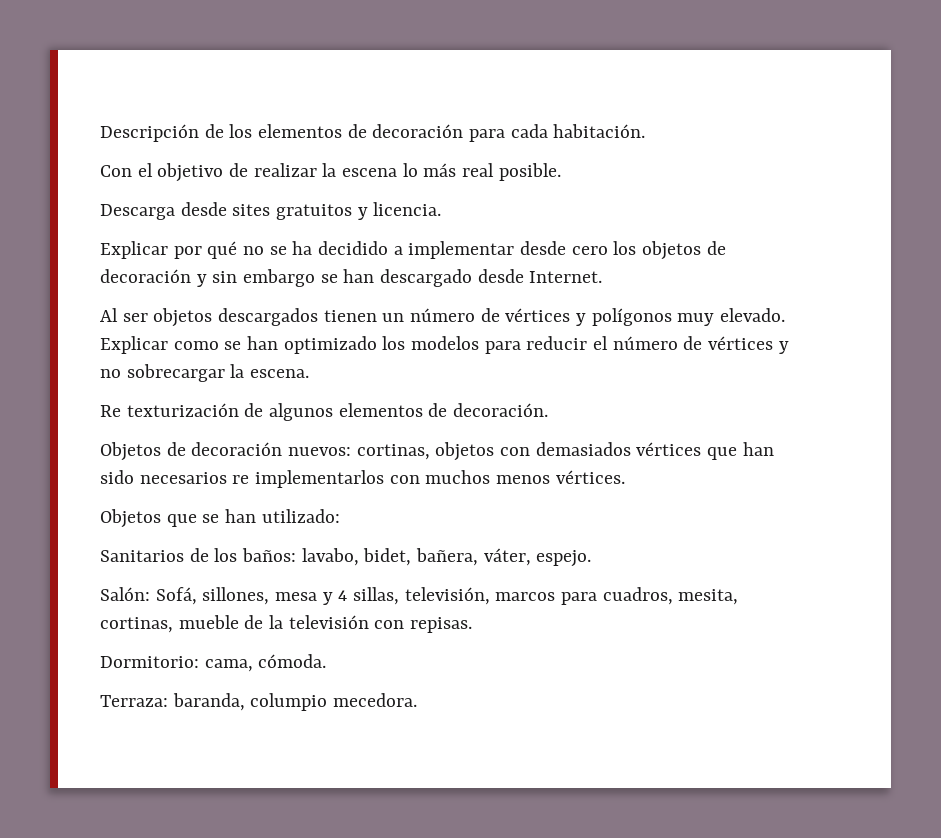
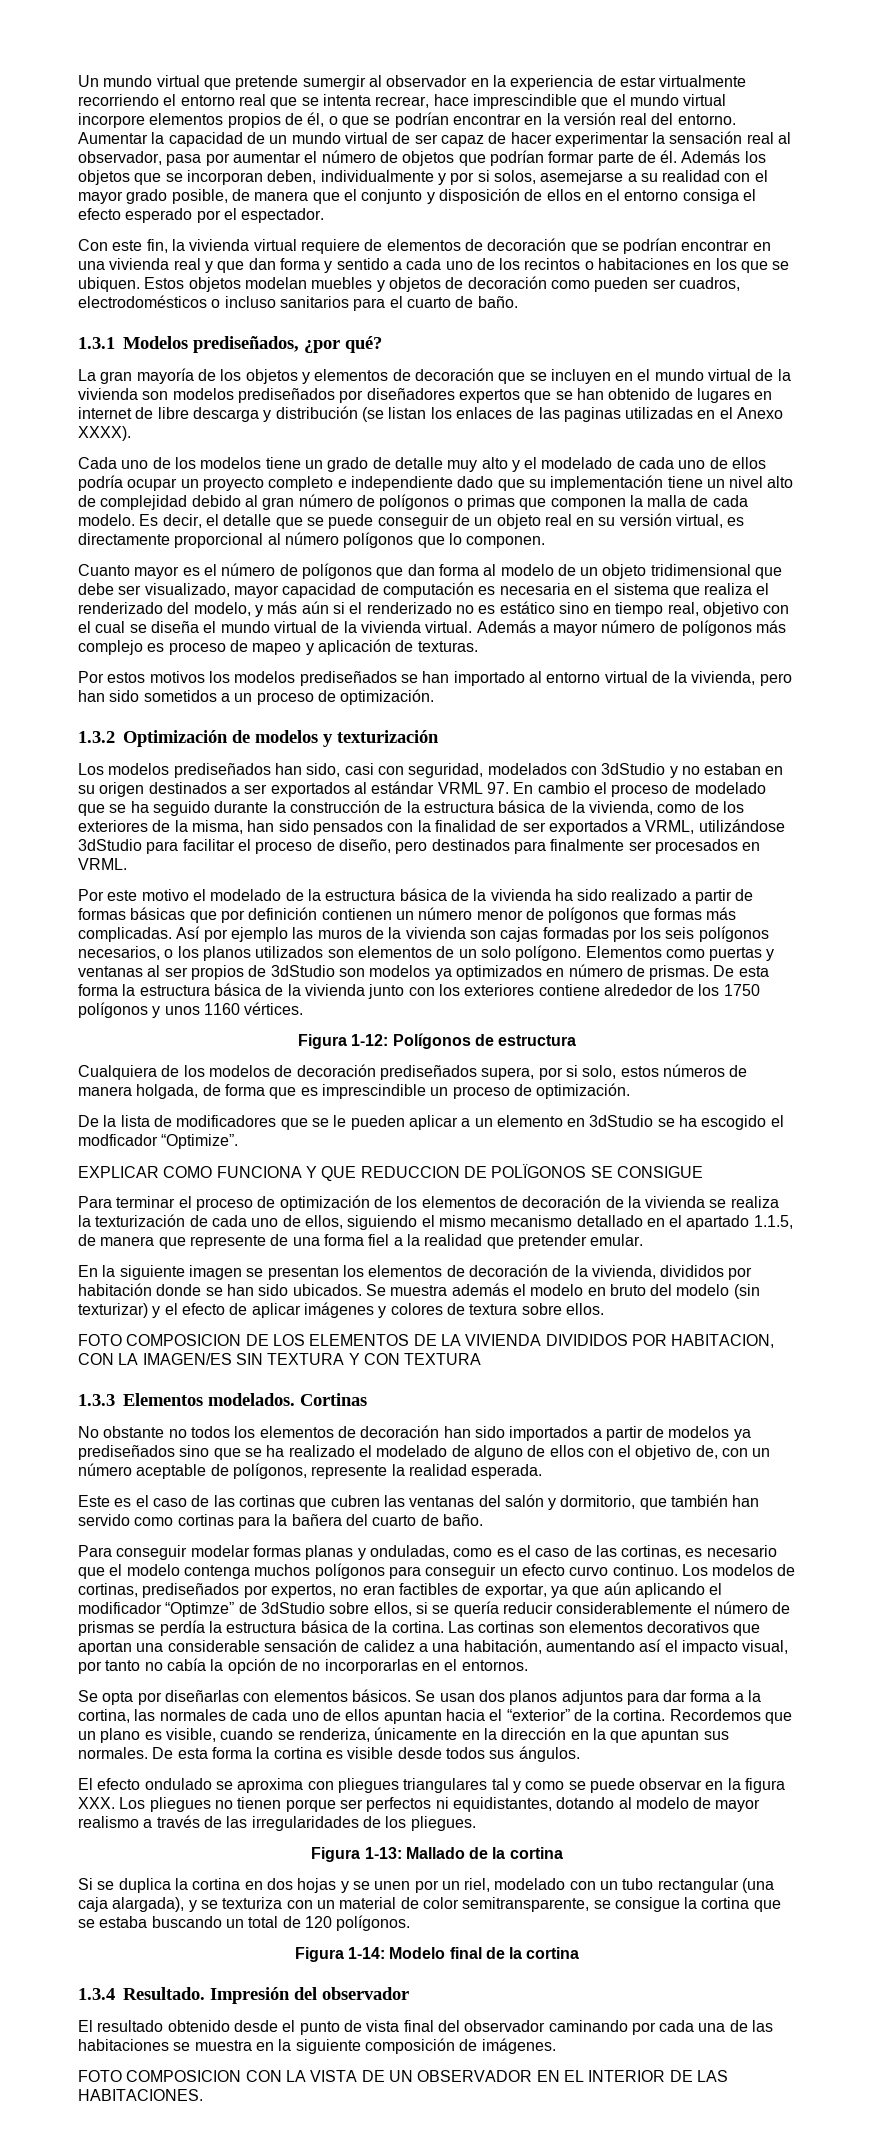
[100,124,199,142] Descripción -> [78,75,747,90] [78,94,727,109] [78,112,736,128] [78,131,792,147] [78,150,766,166] [78,170,768,185] [78,188,757,204] [78,208,325,223] [78,238,771,254] [78,258,790,273] [78,276,740,292] [78,295,518,311] [78,336,382,353] [78,368,791,384] [78,388,773,403] [78,406,784,422] [78,426,131,441] [78,457,767,472] [78,475,794,491] [78,494,748,510] [78,513,745,529] [78,532,546,548] [78,563,783,579] [78,582,770,598] [78,601,790,617] [78,620,787,636] [78,639,478,655] [78,671,792,686] [78,689,435,705] [78,730,439,747] [78,763,784,778] [78,781,766,797] [78,800,745,816] [78,819,785,835] [78,839,761,854] [78,858,127,870] [78,888,754,904] [78,907,737,923] [78,926,769,942] [78,945,775,961] [78,964,769,980] [78,983,760,999] [78,1002,304,1018] [297,1033,577,1049] [78,1064,748,1080] [78,1083,631,1099] [78,1115,784,1130] [78,1134,239,1149] [78,1164,703,1181] [78,1195,370,1211] Un mundo virtual que pretende sumergir al observador en la experiencia de estar virtualmente recorriendo el entorno real que se intenta recrear, hace imprescindible que el mundo virtual incorpore elementos propios de él, o que se podrían encontrar en la versión real del entorno. Aumentar la capacidad de un mundo virtual de ser capaz de hacer experimentar la sensación real al observador, pasa por aumentar el número de objetos que podrían formar parte de él. Además los objetos que se incorporan deben, individualmente y por si solos, asemejarse a su realidad con el mayor grado posible, de manera que el conjunto y disposición de ellos en el entorno consiga el efecto esperado por el espectador. // Con este fin, la vivienda virtual requiere de elementos de decoración que se podrían encontrar en una vivienda real y que dan forma y sentido a cada uno de los recintos o habitaciones en los que se ubiquen. Estos objetos modelan muebles y objetos de decoración como pueden ser cuadros, electrodomésticos o incluso sanitarios para el cuarto de baño. // 1.3.1 Modelos prediseñados, ¿por qué? // La gran mayoría de los objetos y elementos de decoración que se incluyen en el mundo virtual de la vivienda son modelos prediseñados por diseñadores expertos que se han obtenido de lugares en internet de libre descarga y distribución (se listan los enlaces de las paginas utilizadas en el Anexo XXXX). // Cada uno de los modelos tiene un grado de detalle muy alto y el modelado de cada uno de ellos podría ocupar un proyecto completo e independiente dado que su implementación tiene un nivel alto de complejidad debido al gran número de polígonos o primas que componen la malla de cada modelo. Es decir, el detalle que se puede conseguir de un objeto real en su versión virtual, es directamente proporcional al número polígonos que lo componen. // Cuanto mayor es el número de polígonos que dan forma al modelo de un objeto tridimensional que debe ser visualizado, mayor capacidad de computación es necesaria en el sistema que realiza el renderizado del modelo, y más aún si el renderizado no es estático sino en tiempo real, objetivo con el cual se diseña el mundo virtual de la vivienda virtual. Además a mayor número de polígonos más complejo es proceso de mapeo y aplicación de texturas. // Por estos motivos los modelos prediseñados se han importado al entorno virtual de la vivienda, pero han sido sometidos a un proceso de optimización. // 1.3.2 Optimización de modelos y texturización // Los modelos prediseñados han sido, casi con seguridad, modelados con 3dStudio y no estaban en su origen destinados a ser exportados al estándar VRML 97. En cambio el proceso de modelado que se ha seguido durante la construcción de la estructura básica de la vivienda, como de los exteriores de la misma, han sido pensados con la finalidad de ser exportados a VRML, utilizándose 3dStudio para facilitar el proceso de diseño, pero destinados para finalmente ser procesados en VRML. // Por este motivo el modelado de la estructura básica de la vivienda ha sido realizado a partir de formas básicas que por definición contienen un número menor de polígonos que formas más complicadas. Así por ejemplo las muros de la vivienda son cajas formadas por los seis polígonos necesarios, o los planos utilizados son elementos de un solo polígono. Elementos como puertas y ventanas al ser propios de 3dStudio son modelos ya optimizados en número de prismas. De esta forma la estructura básica de la vivienda junto con los exteriores contiene alrededor de los 1750 polígonos y unos 1160 vértices. // Figura 1-12: Polígonos de estructura // Cualquiera de los modelos de decoración prediseñados supera, por si solo, estos números de manera holgada, de forma que es imprescindible un proceso de optimización. // De la lista de modificadores que se le pueden aplicar a un elemento en 3dStudio se ha escogido el modficador “Optimize”. // EXPLICAR COMO FUNCIONA Y QUE REDUCCION DE POLÏGONOS SE CONSIGUE // Para terminar el proceso de optimización
[469,124,646,142] [100,163,561,182] [100,202,442,220] [100,241,726,260] [100,269,603,287] [100,308,786,327] [100,336,789,354] [100,364,310,382] [100,403,549,421] [100,442,774,461] [100,470,625,488] [100,509,340,528] [100,548,592,567] [100,587,739,605] [100,615,473,633] [100,654,327,672] [100,693,418,711] para cada habitación. // Con el objetivo de realizar la escena lo más real posible. // Descarga desde sites gratuitos y licencia. // Explicar por qué no se ha decidido a implementar desde cero los objetos de decoración y sin embargo se han descargado desde Internet. // Al ser objetos descargados tienen un número de vértices y polígonos muy elevado. Explicar como se han optimizado los modelos para reducir el número de vértices y no sobrecargar la escena. // Re texturización de algunos elementos de decoración. // Objetos de decoración nuevos: cortinas, objetos con demasiados vértices que han sido necesarios re implementarlos con muchos menos vértices. // Objetos que se han utilizado: // Sanitarios de los baños: lavabo, bidet, bañera, váter, espejo. // Salón: Sofá, sillones, mesa y 4 sillas, televisión, marcos para cuadros, mesita, cortinas, mueble de la televisión con repisas. // Dormitorio: cama, cómoda. // Terraza: baranda, columpio mecedora. -> [605,1196,779,1208] [78,1214,793,1230] [78,1234,644,1249] [78,1264,753,1280] [78,1283,760,1299] [78,1302,604,1318] [78,1334,775,1348] [78,1353,482,1365] [78,1393,367,1406] [78,1425,751,1441] [78,1445,771,1460] [78,1463,543,1479] [78,1494,760,1510] [78,1514,483,1529] [78,1545,777,1560] [78,1563,796,1579] [78,1582,723,1598] [78,1601,791,1617] [78,1620,761,1636] [78,1639,789,1655] [78,1658,528,1674] [78,1689,762,1705] [78,1709,793,1724] [78,1727,729,1743] [78,1746,580,1762] [78,1778,786,1793] [78,1797,761,1812] [78,1815,476,1831] [311,1847,563,1862] [78,1878,775,1893] [78,1897,781,1912] [78,1915,411,1931] [294,1947,580,1962] [78,1987,409,2004] [78,2020,774,2035] [78,2038,556,2054] [78,2070,728,2082] [78,2089,203,2101] de la vivienda se realiza la texturización de cada uno de ellos, siguiendo el mismo mecanismo detallado en el apartado 1.1.5, de manera que represente de una forma fiel a la realidad que pretender emular. // En la siguiente imagen se presentan los elementos de decoración de la vivienda, divididos por habitación donde se han sido ubicados. Se muestra además el modelo en bruto del modelo (sin texturizar) y el efecto de aplicar imágenes y colores de textura sobre ellos. // FOTO COMPOSICION DE LOS ELEMENTOS DE LA VIVIENDA DIVIDIDOS POR HABITACION, CON LA IMAGEN/ES SIN TEXTURA Y CON TEXTURA // 1.3.3 Elementos modelados. Cortinas // No obstante no todos los elementos de decoración han sido importados a partir de modelos ya prediseñados sino que se ha realizado el modelado de alguno de ellos con el objetivo de, con un número aceptable de polígonos, represente la realidad esperada. // Este es el caso de las cortinas que cubren las ventanas del salón y dormitorio, que también han servido como cortinas para la bañera del cuarto de baño. // Para conseguir modelar formas planas y onduladas, como es el caso de las cortinas, es necesario que el modelo contenga muchos polígonos para conseguir un efecto curvo continuo. Los modelos de cortinas, prediseñados por expertos, no eran factibles de exportar, ya que aún aplicando el modificador “Optimze” de 3dStudio sobre ellos, si se quería reducir considerablemente el número de prismas se perdía la estructura básica de la cortina. Las cortinas son elementos decorativos que aportan una considerable sensación de calidez a una habitación, aumentando así el impacto visual, por tanto no cabía la opción de no incorporarlas en el entornos. // Se opta por diseñarlas con elementos básicos. Se usan dos planos adjuntos para dar forma a la cortina, las normales de cada uno de ellos apuntan hacia el “exterior” de la cortina. Recordemos que un plano es visible, cuando se renderiza, únicamente en la dirección en la que apuntan sus normales. De esta forma la cortina es visible desde todos sus ángulos. // El efecto ondulado se aproxima con pliegues triangulares tal y como se puede observar en la figura XXX. Los pliegues no tienen porque ser perfectos ni equidistantes, dotando al modelo de mayor realismo a través de las irregularidades de los pliegues. // Figura 1-13: Mallado de la cortina // Si se duplica la cortina en dos hojas y se unen por un riel, modelado con un tubo rectangular (una caja alargada), y se texturiza con un material de color semitransparente, se consigue la cortina que se estaba buscando un total de 120 polígonos. // Figura 1-14: Modelo final de la cortina // 1.3.4 Resultado. Impresión del observador // El resultado obtenido desde el punto de vista final del observador caminando por cada una de las habitaciones se muestra en la siguiente composición de imágenes. // FOTO COMPOSICION CON LA VISTA DE UN OBSERVADOR EN EL INTERIOR DE LAS HABITACIONES.

